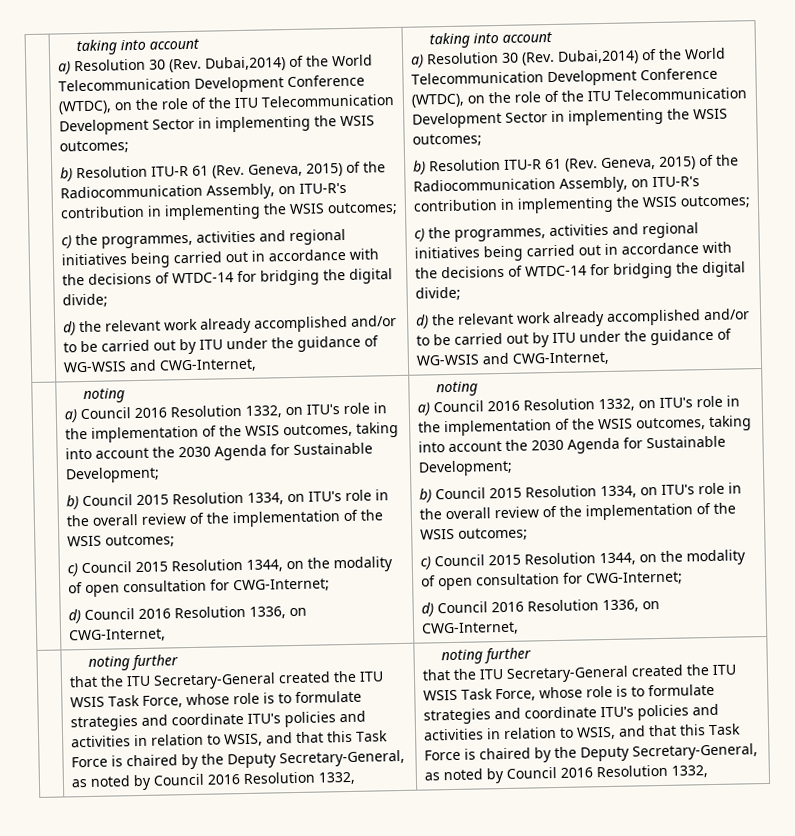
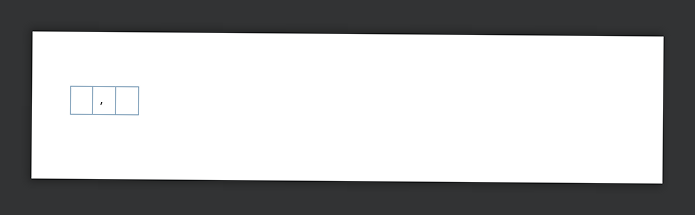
[76,38,201,56] [57,54,373,75] [57,74,365,93] [57,94,394,115] [58,115,375,136] [58,140,129,154] [59,161,386,182] [59,182,347,200] [59,201,398,221] [60,228,346,249] [60,248,379,269] [61,268,393,286] [61,293,108,308] [62,315,397,336] [62,335,379,355] [62,358,257,373] [429,31,554,49] [410,47,726,68] [410,67,718,87] [410,87,747,108] [411,108,728,129] [411,133,482,147] [412,154,739,175] [412,176,700,193] [412,195,751,214] [413,222,699,242] [413,241,732,262] [414,261,746,279] [414,286,461,301] [415,308,750,329] [415,328,732,348] [415,351,610,366] [83,388,126,404] [63,402,387,423] [64,421,399,443] [64,442,373,461] [64,466,160,484] [65,489,389,510] [65,509,383,528] [66,534,175,548] [66,556,393,577] [67,578,330,598] [67,605,307,624] [68,628,166,643] [436,381,479,397] [416,395,740,416] [417,415,752,437] [417,435,726,454] [417,459,513,477] [418,482,742,503] [418,502,736,521] [419,527,528,541] [419,549,746,570] [420,571,683,591] [420,599,660,617] [420,621,519,636] [88,654,179,671] [68,670,384,690] [69,690,362,708] [69,710,366,732] [70,730,388,748] [70,749,405,770] [70,771,356,791] [441,647,532,665] [421,664,736,683] [422,683,715,702] [422,703,719,725] [422,723,741,741] [423,743,758,763] [423,764,708,784] | taking into account // a) Resolution 30 (Rev. Dubai,2014) of the World Telecommunication Development Conference (WTDC), on the role of the ITU Telecommunication Development Sector in implementing the WSIS outcomes; // b) Resolution ITU-R 61 (Rev. Geneva, 2015) of the Radiocommunication Assembly, on ITU-R's contribution in implementing the WSIS outcomes; // c) the programmes, activities and regional initiatives being carried out in accordance with the decisions of WTDC-14 for bridging the digital divide; // d) the relevant work already accomplished and/or to be carried out by ITU under the guidance of WG-WSIS and CWG-Internet, | taking into account // a) Resolution 30 (Rev. Dubai,2014) of the World Telecommunication Development Conference (WTDC), on the role of the ITU Telecommunication Development Sector in implementing the WSIS outcomes; // b) Resolution ITU-R 61 (Rev. Geneva, 2015) of the Radiocommunication Assembly, on ITU-R's contribution in implementing the WSIS outcomes; // c) the programmes, activities and regional initiatives being carried out in accordance with the decisions of WTDC-14 for bridging the digital divide; // d) the relevant work already accomplished and/or to be carried out by ITU under the guidance of WG-WSIS and CWG-Internet, // | noting // a) Council 2016 Resolution 1332, on ITU's role in the implementation of the WSIS outcomes, taking into account the 2030 Agenda for Sustainable Development; // b) Council 2015 Resolution 1334, on ITU's role in the overall review of the implementation of the WSIS outcomes; // c) Council 2015 Resolution 1344, on the modality of open consultation for CWG-Internet; // d) Council 2016 Resolution 1336, on CWG-Internet, | noting // a) Council 2016 Resolution 1332, on ITU's role in the implementation of the WSIS outcomes, taking into account the 2030 Agenda for Sustainable Development; // b) Council 2015 Resolution 1334, on ITU's role in the overall review of the implementation of the WSIS outcomes; // c) Council 2015 Resolution 1344, on the modality of open consultation for CWG-Internet; // d) Council 2016 Resolution 1336, on CWG-Internet, // | noting further // that the ITU Secretary-General created the ITU WSIS Task Force, whose role is to formulate strategies and coordinate ITU's policies and activities in relation to WSIS, and that this Task Force is chaired by the Deputy Secretary-General, as noted by Council 2016 Resolution 1332, | noting further // that the ITU Secretary-General created the ITU WSIS Task Force, whose role is to formulate strategies and coordinate ITU's policies and activities in relation to WSIS, and that this Task Force is chaired by the Deputy Secretary-General, as noted by Council 2016 Resolution 1332, -> [99,102,104,106] | , |

